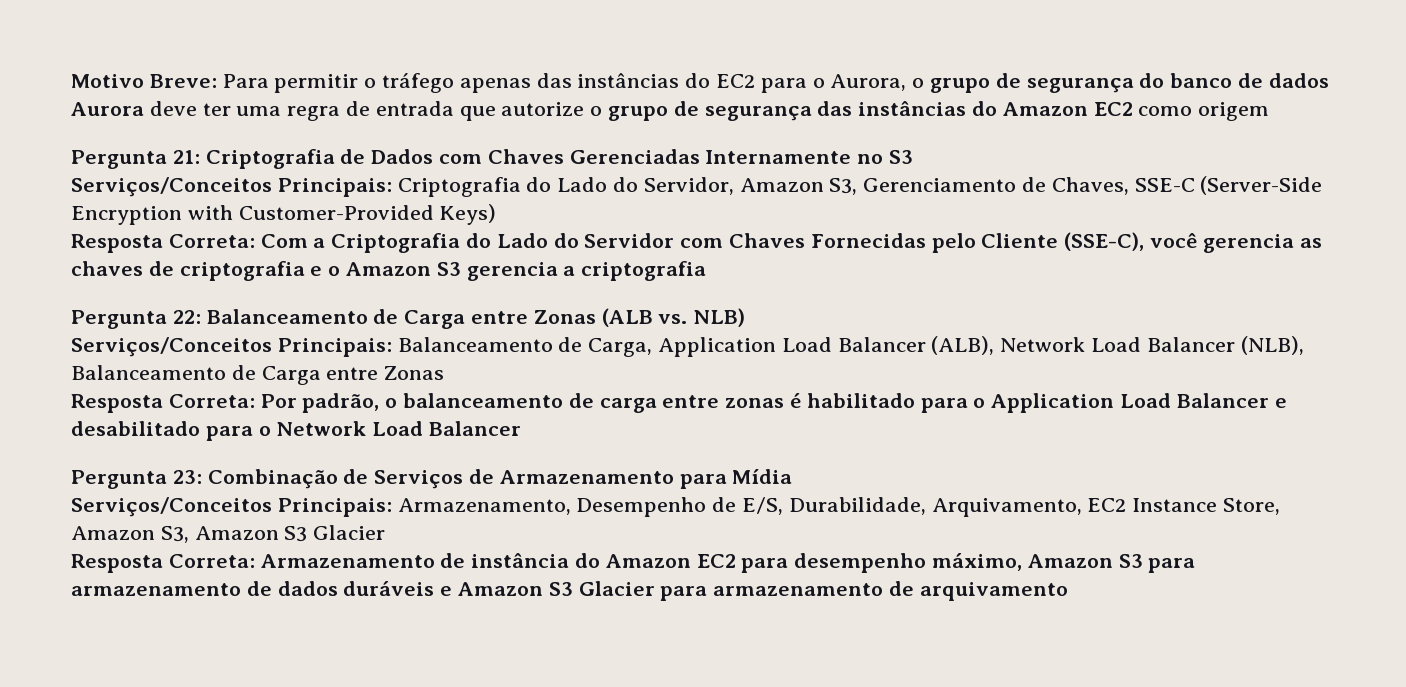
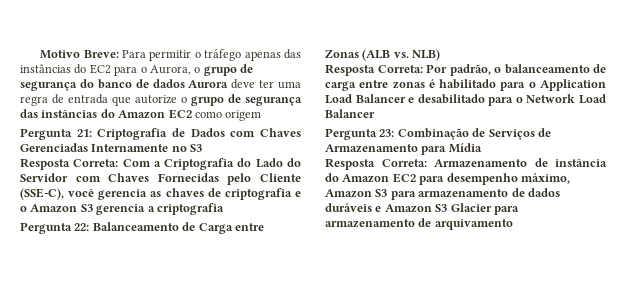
[71,176,1323,197] [71,204,497,225] // Serviços/Conceitos Principais: Criptografia do Lado do Servidor, Amazon S3, Gerenciamento de Chaves, SSE-C (Server-Side Encryption with Customer-Provided Keys) -> (203, 148) none
[71,336,1304,357] [71,365,445,385] // Serviços/Conceitos Principais: Balanceamento de Carga, Application Load Balancer (ALB), Network Load Balancer (NLB), Balanceamento de Carga entre Zonas -> (441, 55) none
[71,497,1281,517] [71,525,386,543] // Serviços/Conceitos Principais: Armazenamento, Desempenho de E/S, Durabilidade, Arquivamento, EC2 Instance Store, Amazon S3, Amazon S3 Glacier -> (482, 148) none

